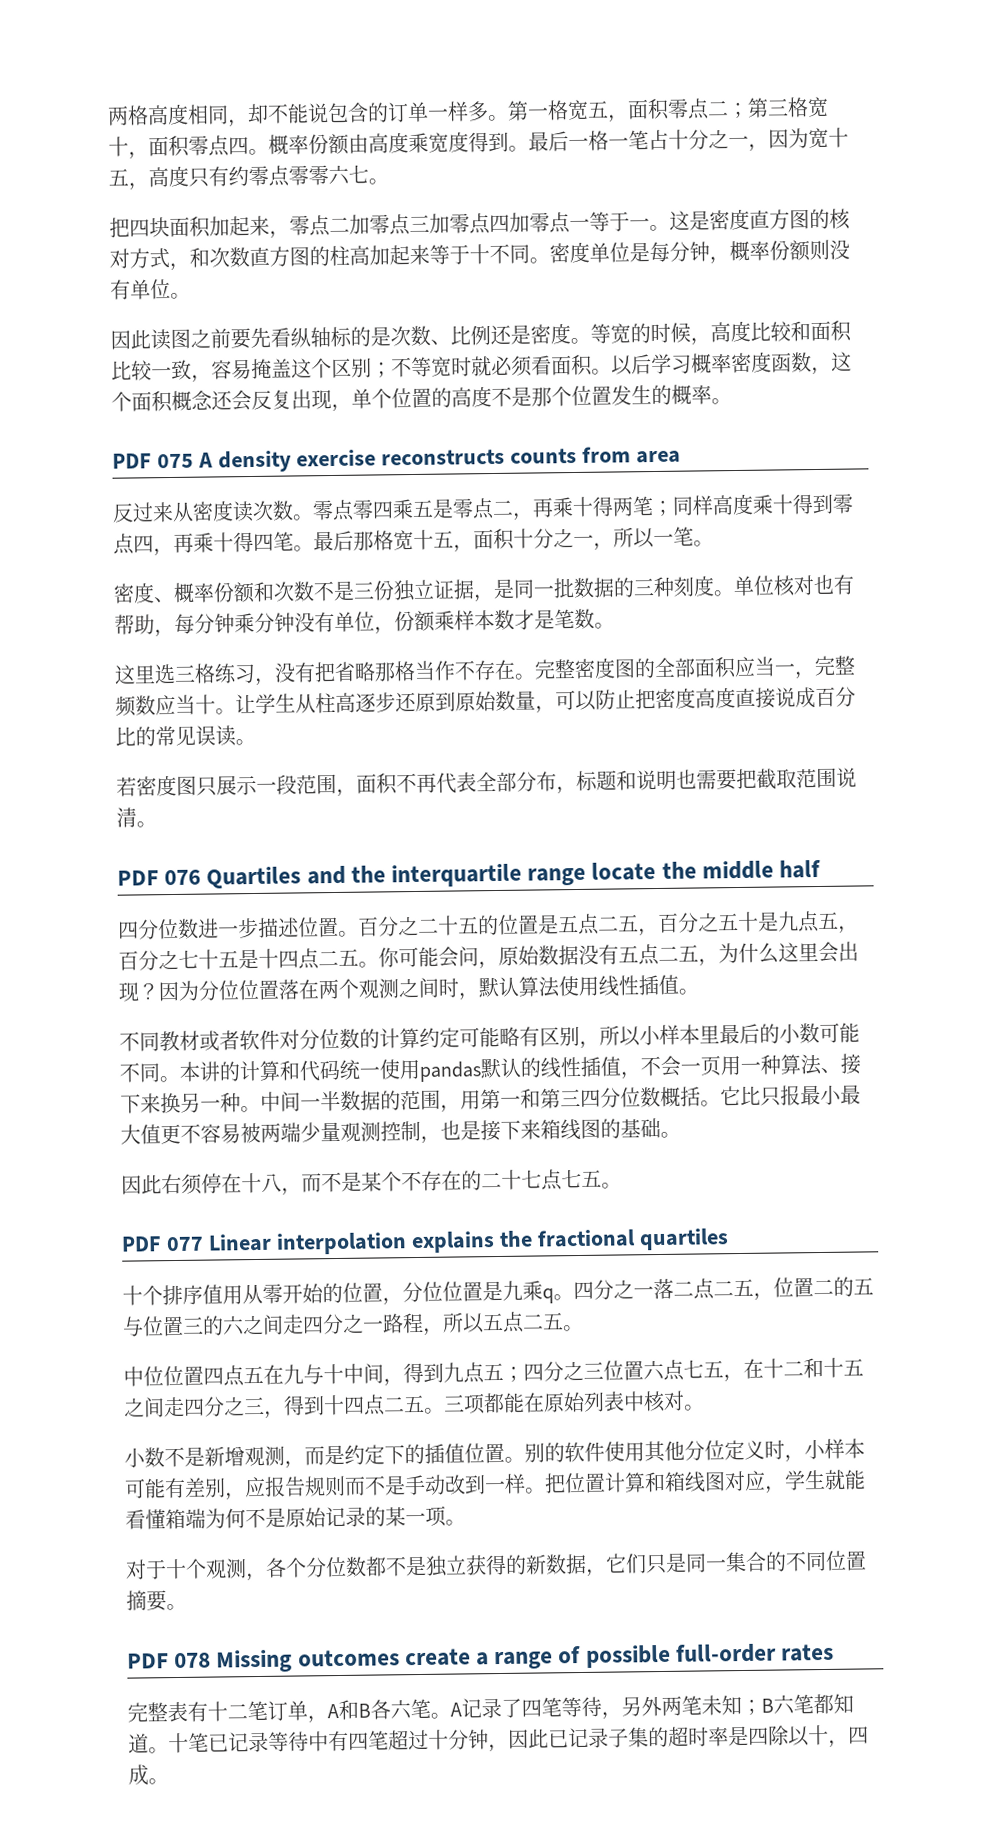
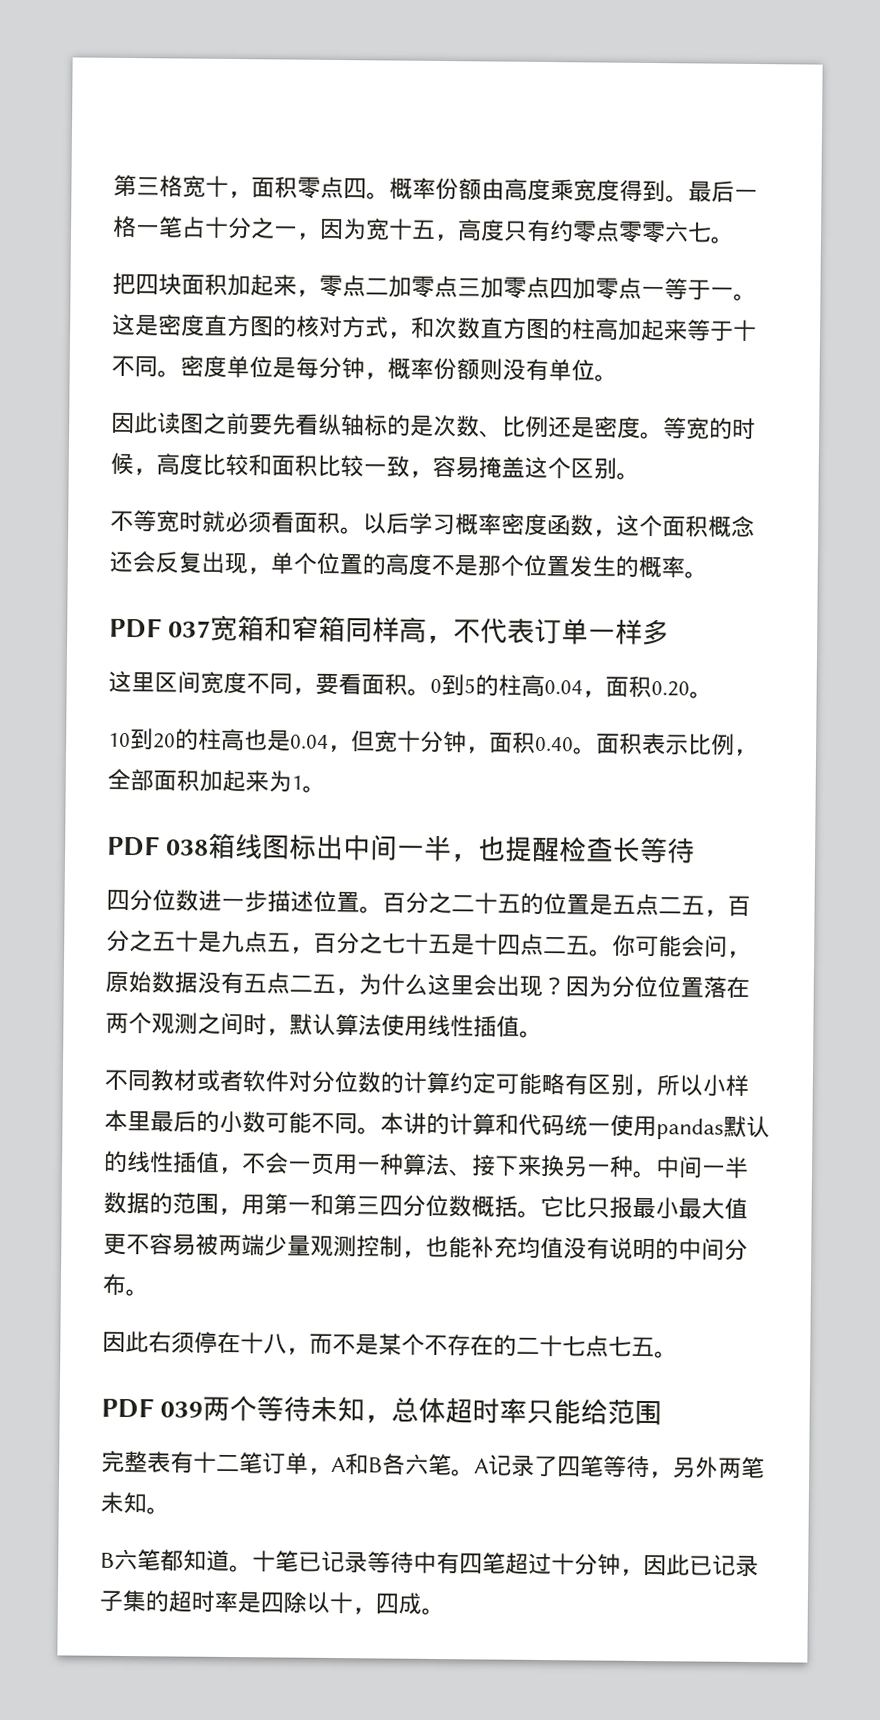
[107,98,749,128] 两格高度相同，却不能说包含的订单一样多。第一格宽五，面积零点二； -> (113, 186) none
[371,362,392,378] ； -> [616,472,640,480] 。 //
[156,446,681,473] [112,493,854,523] [113,526,714,557] [113,574,855,604] [114,608,615,638] [114,655,856,686] [115,686,856,717] [115,725,256,747] [116,767,857,797] [116,807,157,828] [117,859,822,889] 075 A density exercise reconstructs counts from area // 反过来从密度读次数。零点零四乘五是零点二，再乘十得两笔；同样高度乘十得到零点四，再乘十得四笔。最后那格宽十五，面积十分之一，所以一笔。 // 密度、概率份额和次数不是三份独立证据，是同一批数据的三种刻度。单位核对也有帮助，每分钟乘分钟没有单位，份额乘样本数才是笔数。 // 这里选三格练习，没有把省略那格当作不存在。完整密度图的全部面积应当一，完整频数应当十。让学生从柱高逐步还原到原始数量，可以防止把密度高度直接说成百分比的常见误读。 // 若密度图只展示一段范围，面积不再代表全部分布，标题和说明也需要把截取范围说清。 // PDF 076 Quartiles and the interquartile range locate the middle half -> [168,614,671,646] [108,670,713,699] [108,728,758,757] [107,768,326,793] [107,832,696,864] 037宽箱和窄箱同样高，不代表订单一样多 // 这里区间宽度不同，要看面积。0到5的柱高0.04，面积0.20。 // 10到20的柱高也是0.04，但宽十分钟，面积0.40。面积表示比例，全部面积加起来为1。 // PDF 038箱线图标出中间一半，也提醒检查长等待
[460,1117,661,1142] 是接下来箱线图的基础 -> [448,1236,748,1261] [102,1273,127,1297] 能补充均值没有说明的中间分布
[165,1228,729,1255] [122,1276,874,1306] [122,1311,584,1337] [123,1357,864,1387] [123,1390,705,1419] [124,1438,865,1469] [124,1469,866,1501] [125,1505,466,1530] [125,1550,867,1582] [126,1590,187,1612] [127,1643,835,1673] 077 Linear interpolation explains the fractional quartiles // 十个排序值用从零开始的位置，分位位置是九乘q。四分之一落二点二五，位置二的五与位置三的六之间走四分之一路程，所以五点二五。 // 中位位置四点五在九与十中间，得到九点五；四分之三位置六点七五，在十二和十五之间走四分之三，得到十四点二五。三项都能在原始列表中核对。 // 小数不是新增观测，而是约定下的插值位置。别的软件使用其他分位定义时，小样本可能有差别，应报告规则而不是手动改到一样。把位置计算和箱线图对应，学生就能看懂箱端为何不是原始记录的某一项。 // 对于十个观测，各个分位数都不是独立获得的新数据，它们只是同一集合的不同位置摘要。 // PDF 078 Missing outcomes create a range of possible full-order rates -> [160,1395,663,1426] 039两个等待未知，总体超时率只能给范围
[741,1699,762,1716] ； -> [146,1507,170,1515] 。 //

